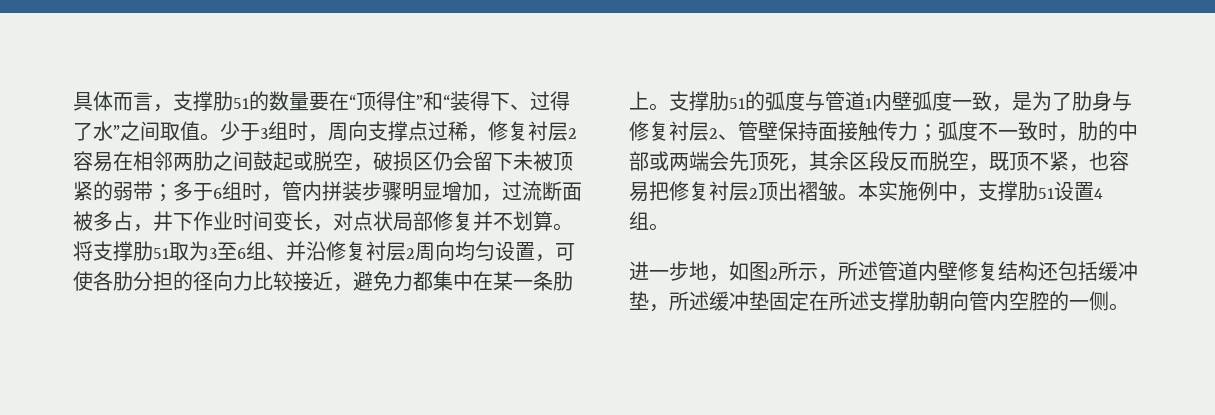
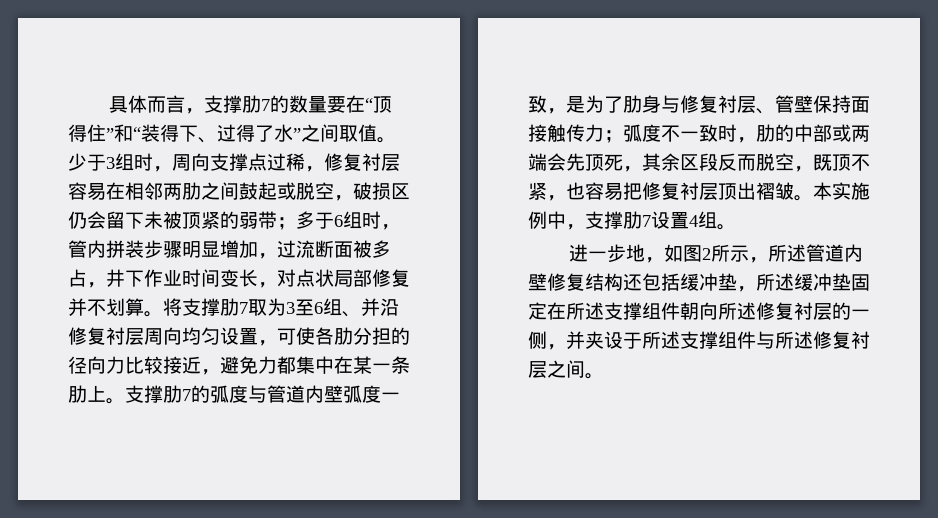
[233,98,249,109] 51 -> [260,99,270,111] 7
[568,128,577,139] 2 -> (400, 162) none
[153,248,169,259] 51 -> [239,302,248,314] 7
[406,248,415,259] 2 -> (144, 336) none
[729,98,745,109] 51 -> [182,389,191,401] 7
[865,98,872,109] 1 -> (305, 394) none
[709,128,718,139] 2 -> (756, 104) none
[749,188,758,199] 2 -> (718, 191) none
[1038,188,1054,199] 51 -> [642,215,651,227] 7
[909,291,1109,311] 肋朝向管内空腔的一侧 -> [642,302,870,320] [528,331,870,350] [528,360,585,378] 组件朝向所述修复衬层的一侧，并夹设于所述支撑组件与所述修复衬层之间

